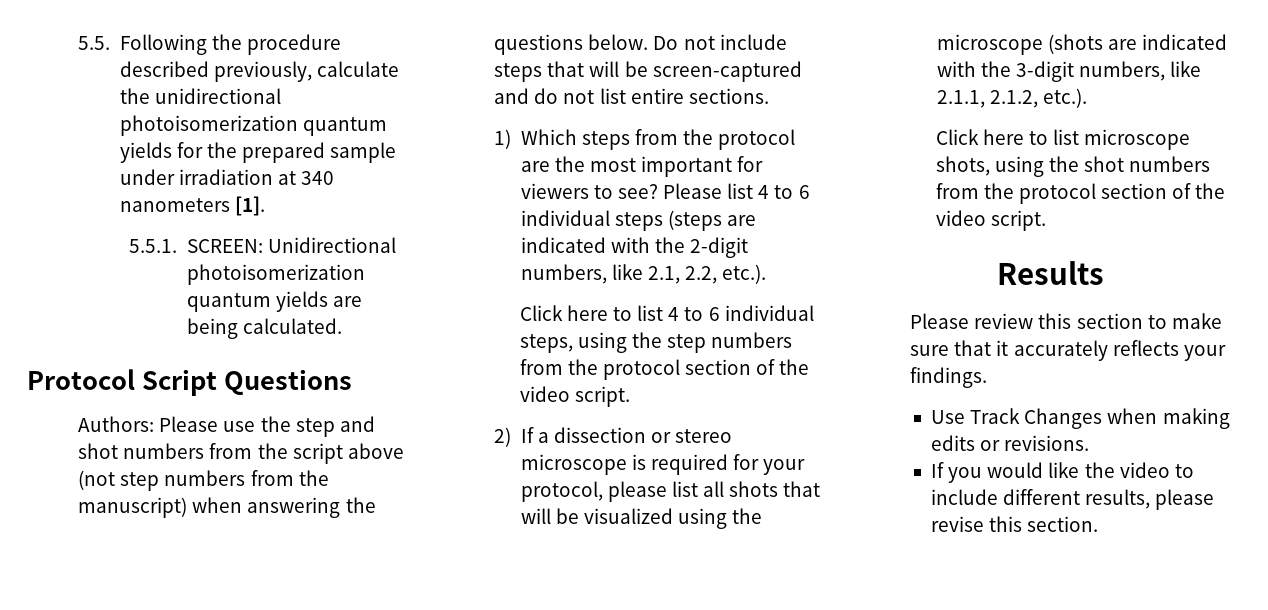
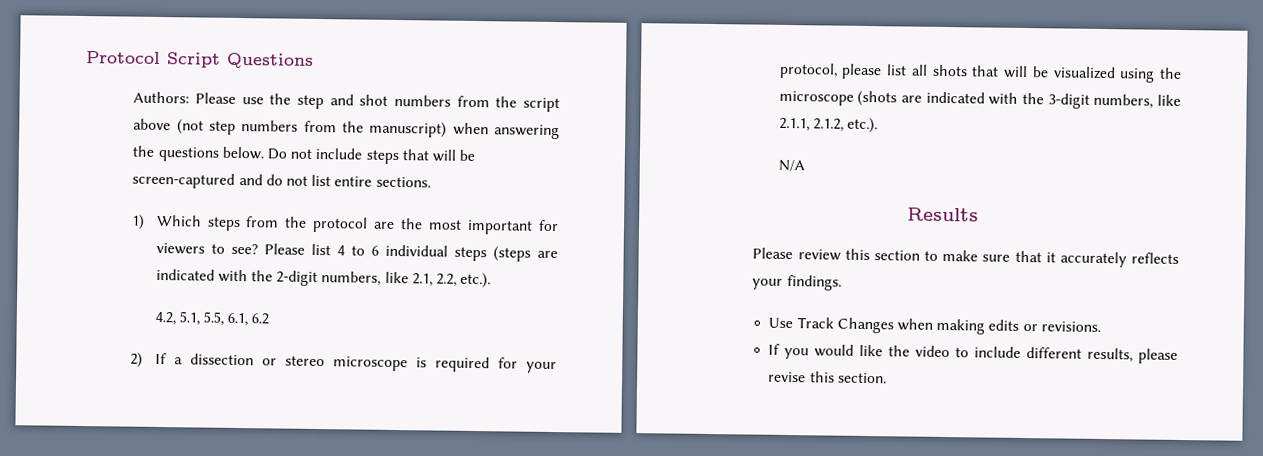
[78,34,341,55] [119,61,399,82] [119,88,281,104] [119,115,387,136] [119,142,397,163] [119,169,335,185] [119,196,265,216] [129,237,397,253] [186,264,365,285] [186,291,363,312] [186,318,343,339] 5.5. Following the procedure described previously, calculate the unidirectional photoisomerization quantum yields for the prepared sample under irradiation at 340 nanometers [1]. // 5.5.1. SCREEN: Unidirectional photoisomerization quantum yields are being calculated. // -> (86, 57) none
[519,305,814,321] [519,332,793,353] [519,359,810,380] [519,386,630,407] Click here to list 4 to 6 individual steps, using the step numbers from the protocol section of the video script. -> [154,311,270,327] 4.2, 5.1, 5.5, 6.1, 6.2
[935,129,1191,150] [935,156,1211,177] [935,183,1226,204] [935,210,1046,231] Click here to list microscope shots, using the shot numbers from the protocol section of the video script. -> [777,159,805,172] N/A

